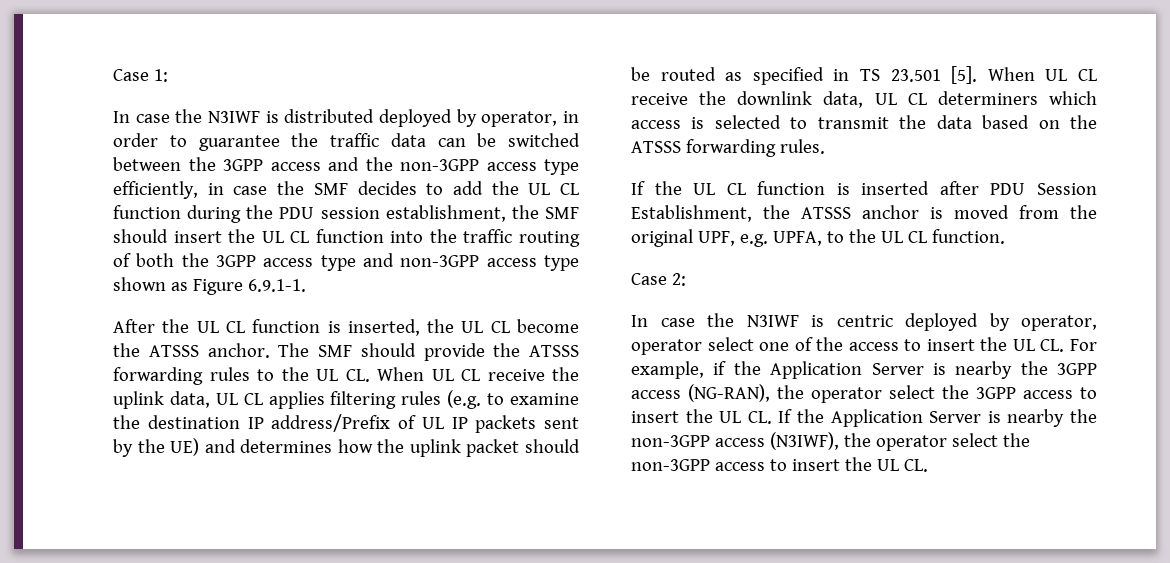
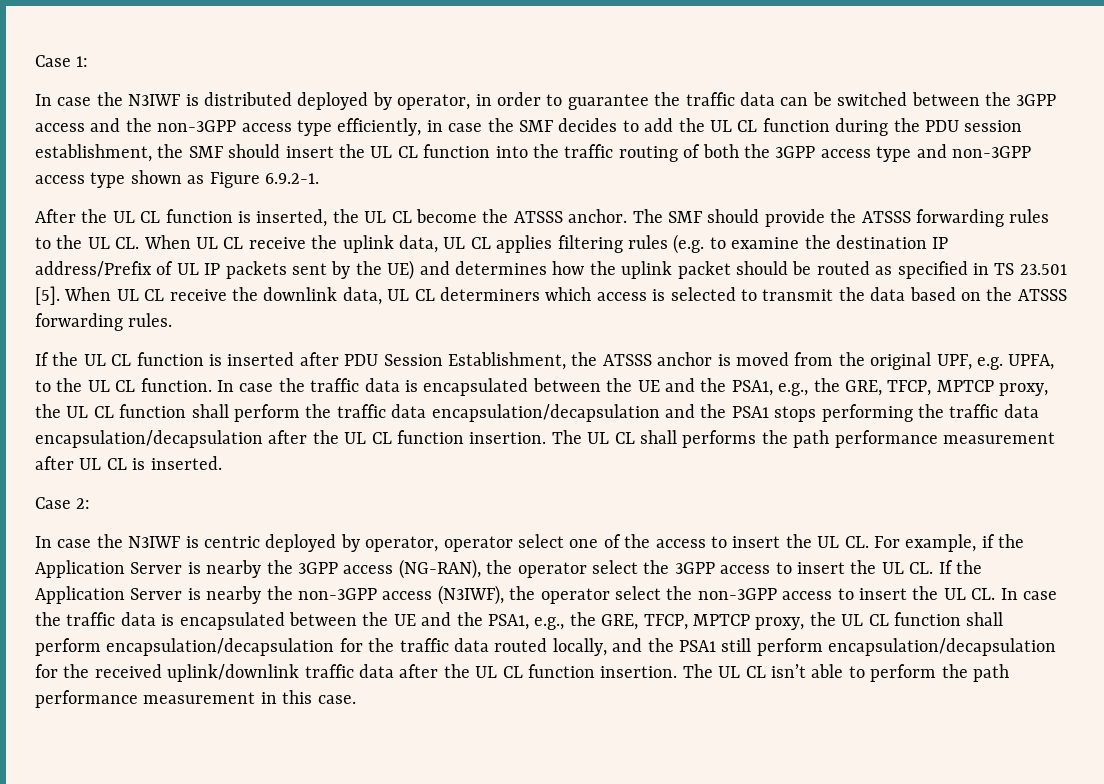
[247,279,306,292] 6.9.1-1. -> [265,173,319,184] 6.9.2-1.
(1005, 236) none -> [217,378,1049,396] [35,404,1039,422] [35,430,1055,448] [35,456,222,470] In case the traffic data is encapsulated between the UE and the PSA1, e.g., the GRE, TFCP, MPTCP proxy, the UL CL function shall perform the traffic data encapsulation/decapsulation and the PSA1 stops performing the traffic data encapsulation/decapsulation after the UL CL function insertion. The UL CL shall performs the path performance measurement after UL CL is inserted.
(928, 465) none -> [1000,588,1057,600] [35,612,1004,630] [35,638,1057,656] [35,664,1009,682] [35,690,356,708] In case the traffic data is encapsulated between the UE and the PSA1, e.g., the GRE, TFCP, MPTCP proxy, the UL CL function shall perform encapsulation/decapsulation for the traffic data routed locally, and the PSA1 still perform encapsulation/decapsulation for the received uplink/downlink traffic data after the UL CL function insertion. The UL CL isn’t able to perform the path performance measurement in this case.

